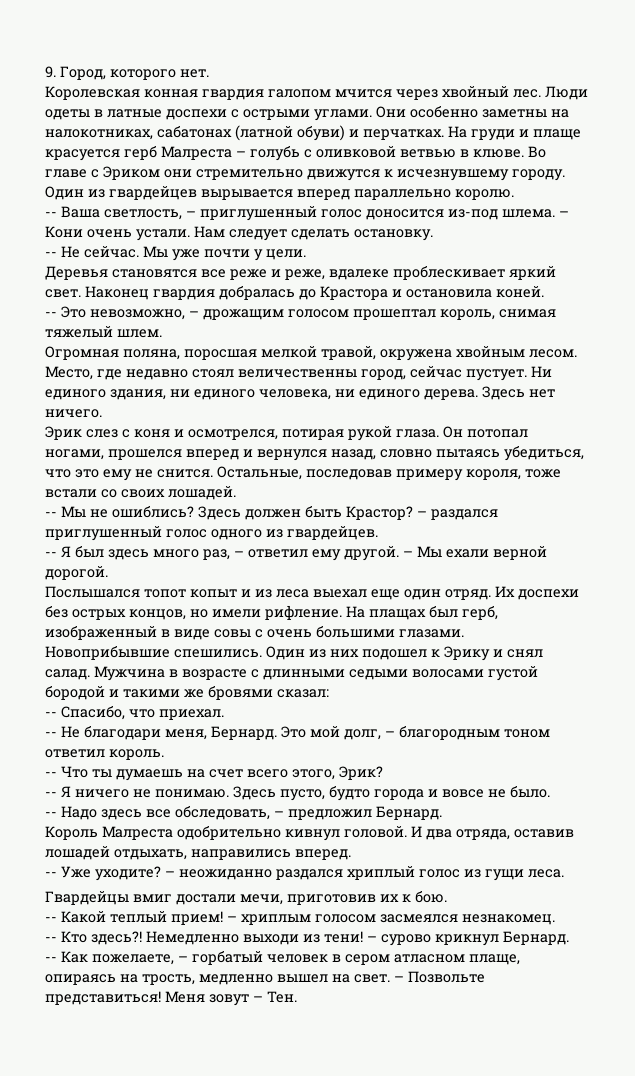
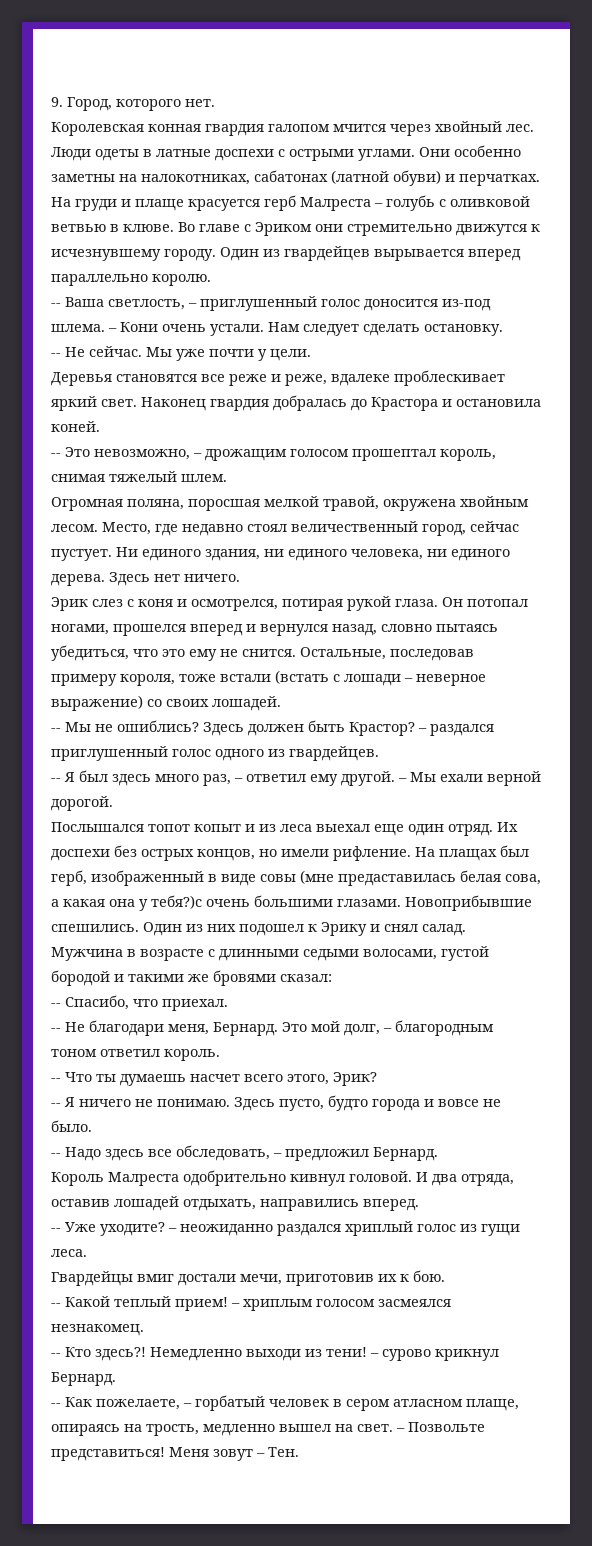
[238,369,357,378] величественны -> [291,521,418,532] величественный
(97, 493) none -> [275,670,486,686] [51,695,143,711] (встать с лошади – неверное выражение)
[255,629,263,638] с -> [300,870,541,886] [51,895,202,911] (мне предаставилась белая сова, а какая она у тебя?)с
[412,669,484,678] волосами -> [363,949,437,960] волосами,
[187,769,243,778] на счет -> [190,1074,240,1082] насчет

